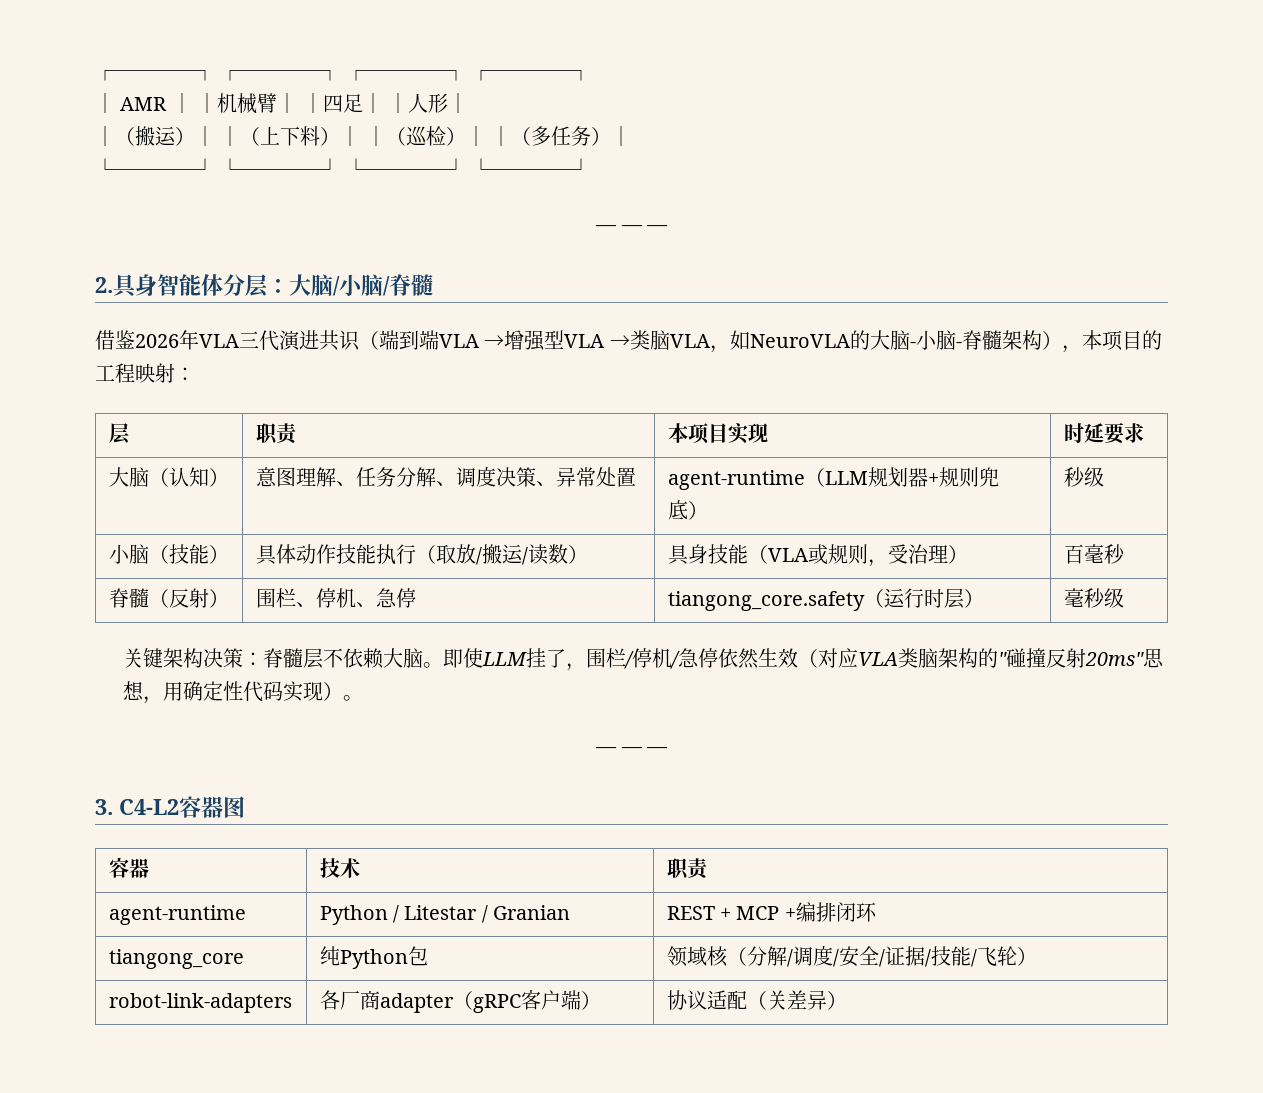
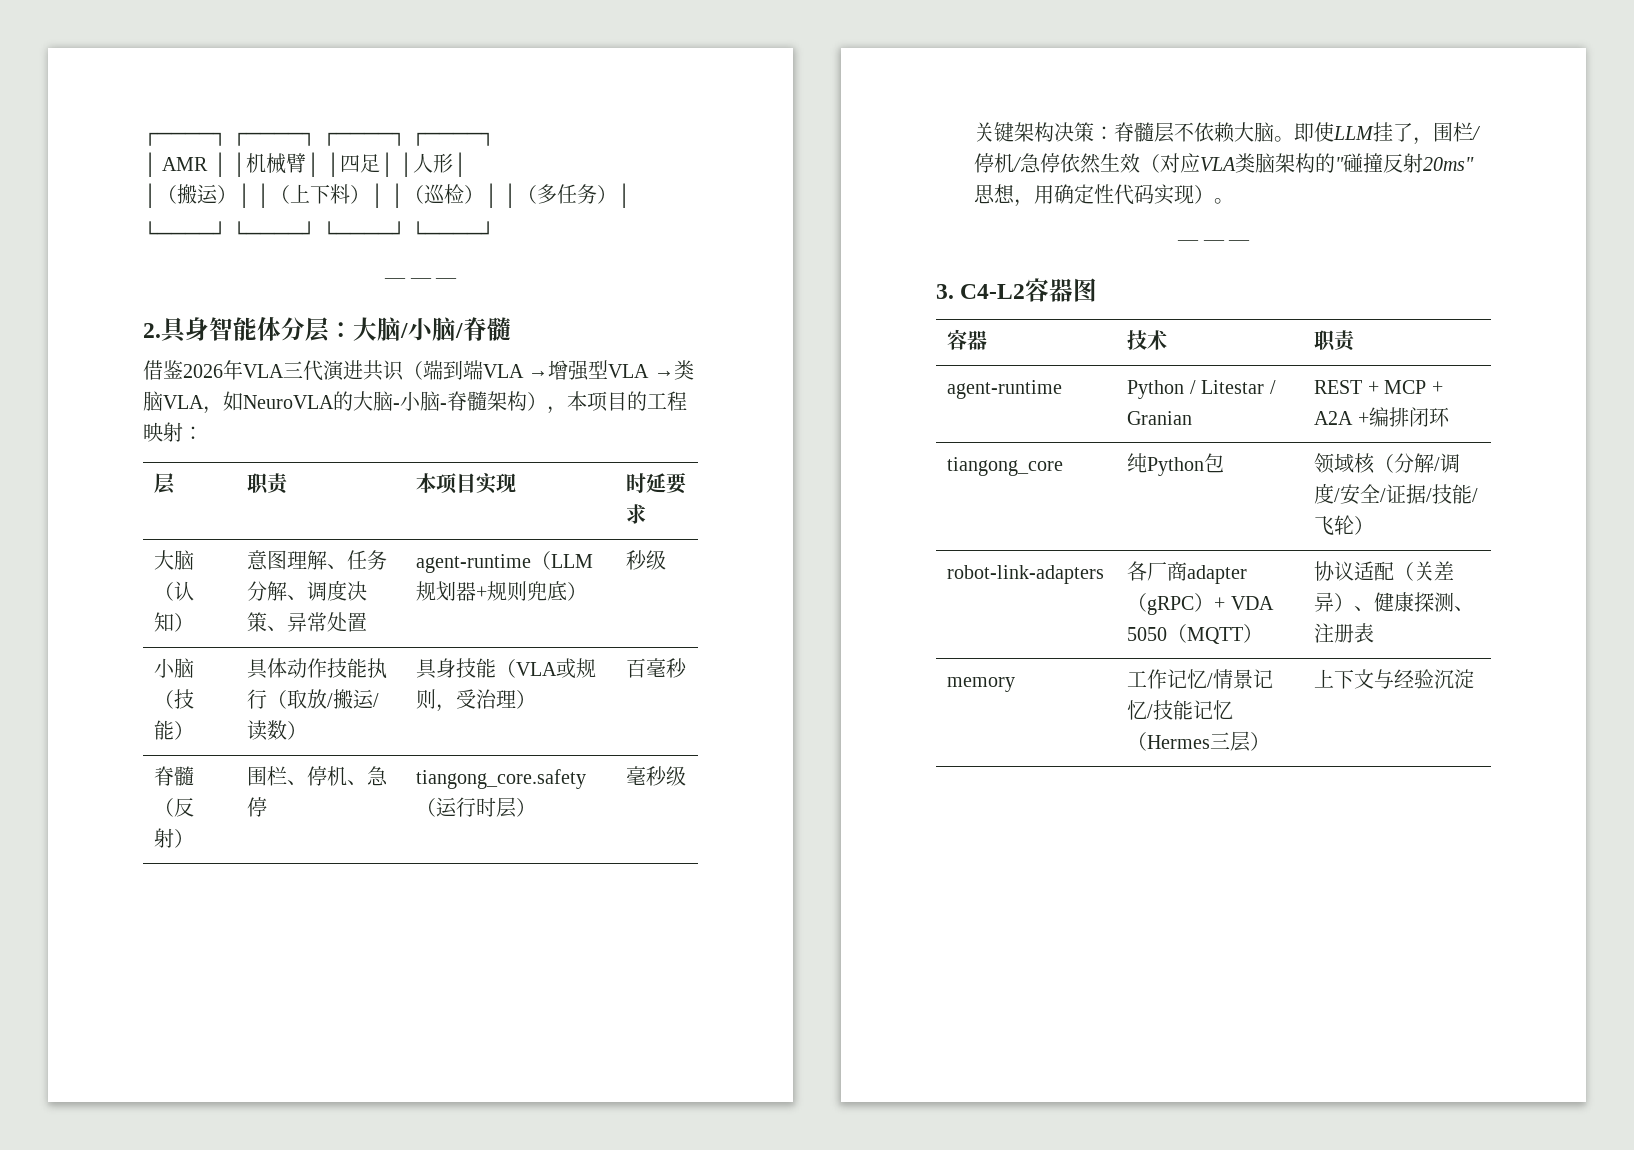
(796, 914) none -> [1314,411,1369,425] A2A +
[520,990,581,1010] 客户端 -> [1194,593,1274,612] [1127,624,1244,644] ）+ VDA 5050（MQTT
(847, 1000) none -> [1354,592,1475,612] [1314,623,1375,643] [947,677,1016,692] [1127,669,1274,689] [1127,700,1234,720] [1127,731,1271,752] [1314,669,1475,689] 、健康探测、注册表 // memory | 工作记忆/情景记忆/技能记忆（Hermes三层） | 上下文与经验沉淀

